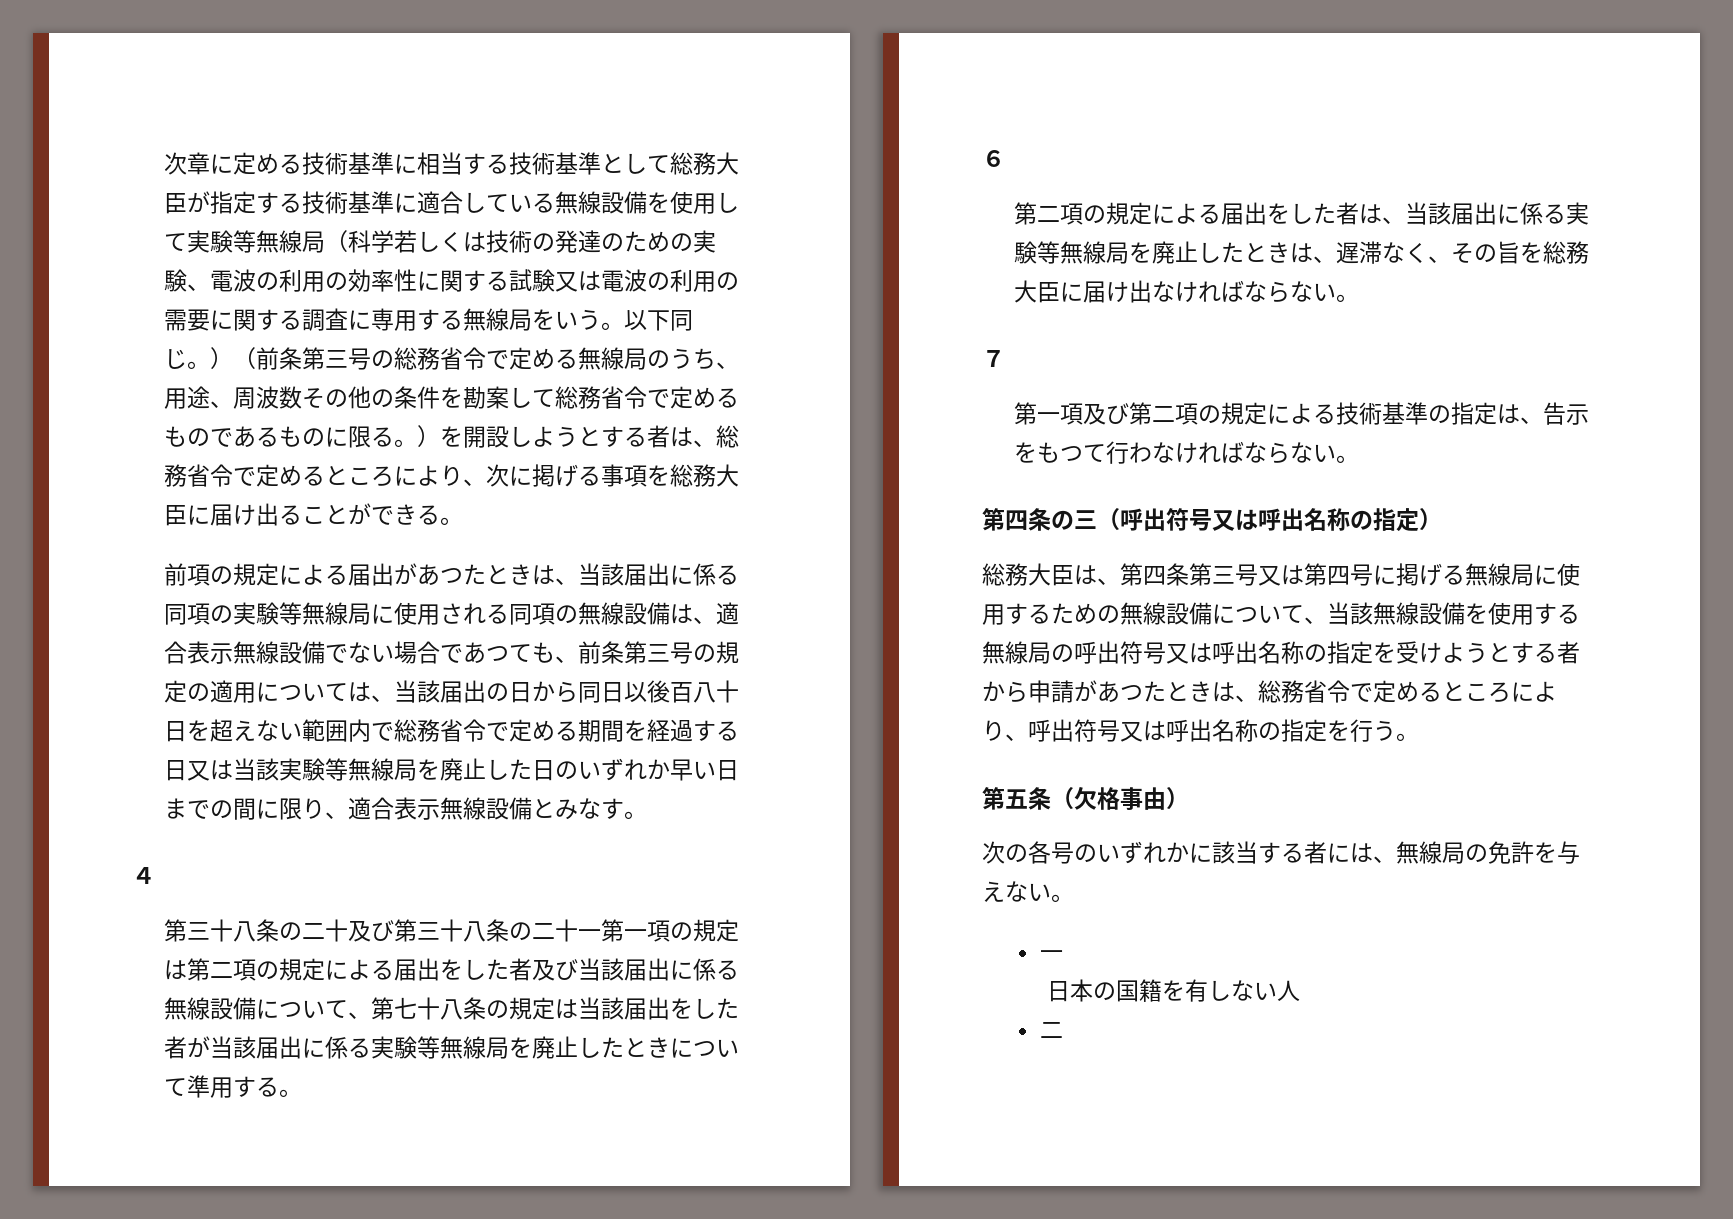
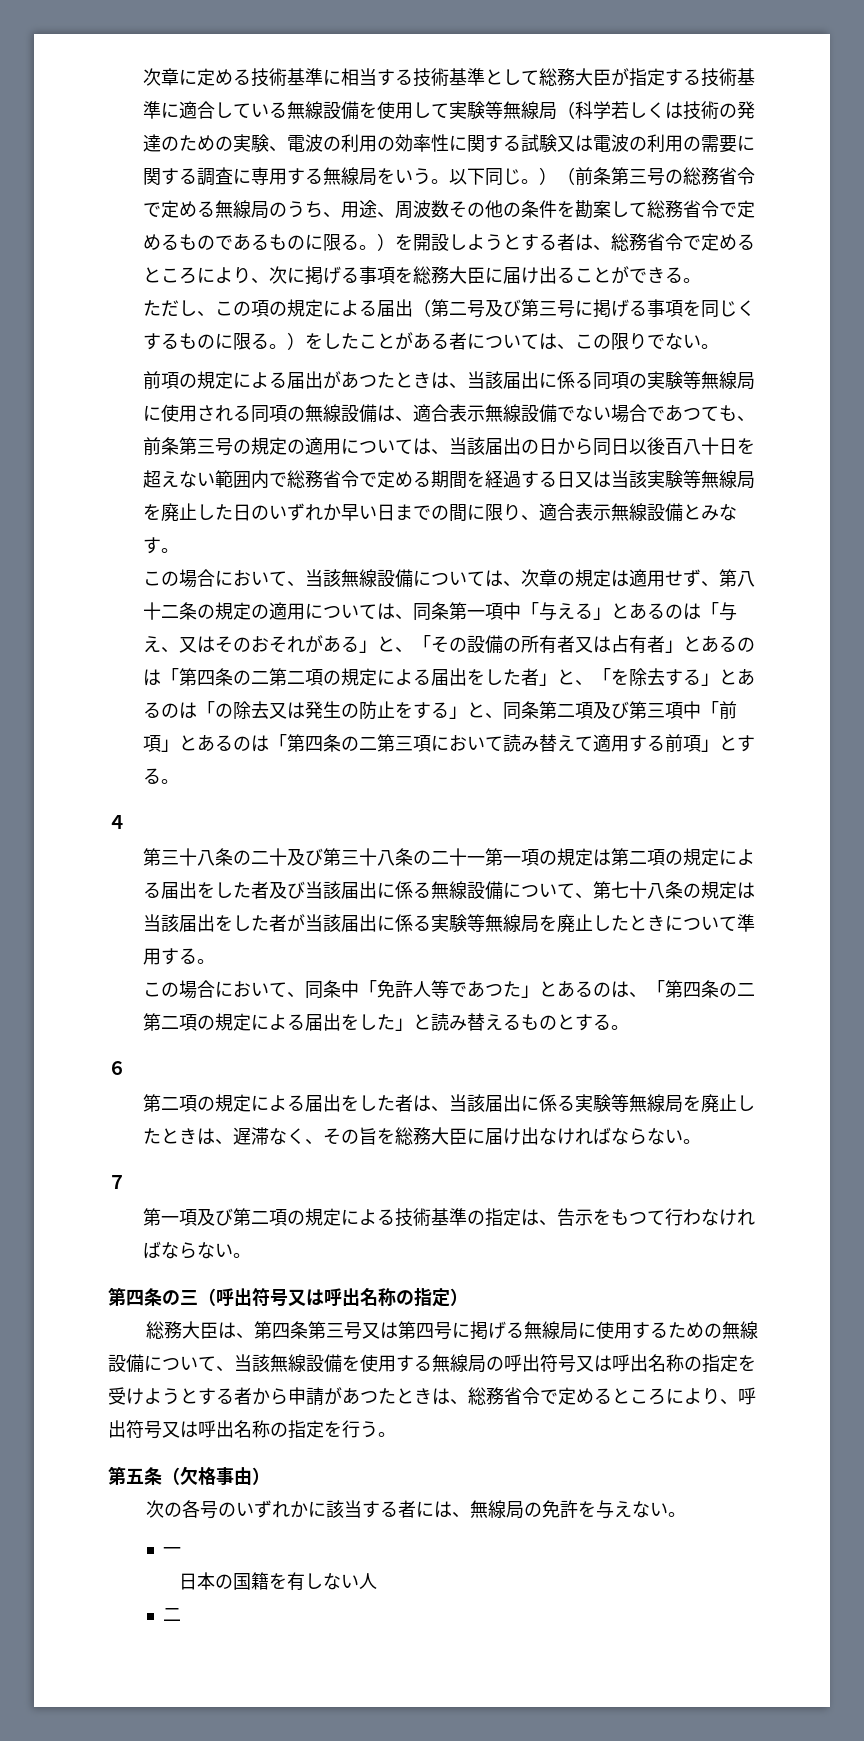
(464, 521) none -> [143,299,756,318] [143,332,720,350] // ただし、この項の規定による届出（第二号及び第三号に掲げる事項を同じくするものに限る。）をしたことがある者については、この限りでない。
(648, 815) none -> [143,569,756,588] [143,602,738,621] [143,635,756,654] [143,668,756,686] [143,701,738,720] [143,734,756,752] [143,768,180,784] // この場合において、当該無線設備については、次章の規定は適用せず、第八十二条の規定の適用については、同条第一項中「与える」とあるのは「与え、又はそのおそれがある」と、「その設備の所有者又は占有者」とあるのは「第四条の二第二項の規定による届出をした者」と、「を除去する」とあるのは「の除去又は発生の防止をする」と、同条第二項及び第三項中「前項」とあるのは「第四条の二第三項において読み替えて適用する前項」とする。
(303, 1093) none -> [143,980,756,999] [143,1013,630,1031] // この場合において、同条中「免許人等であつた」とあるのは、「第四条の二第二項の規定による届出をした」と読み替えるものとする。

